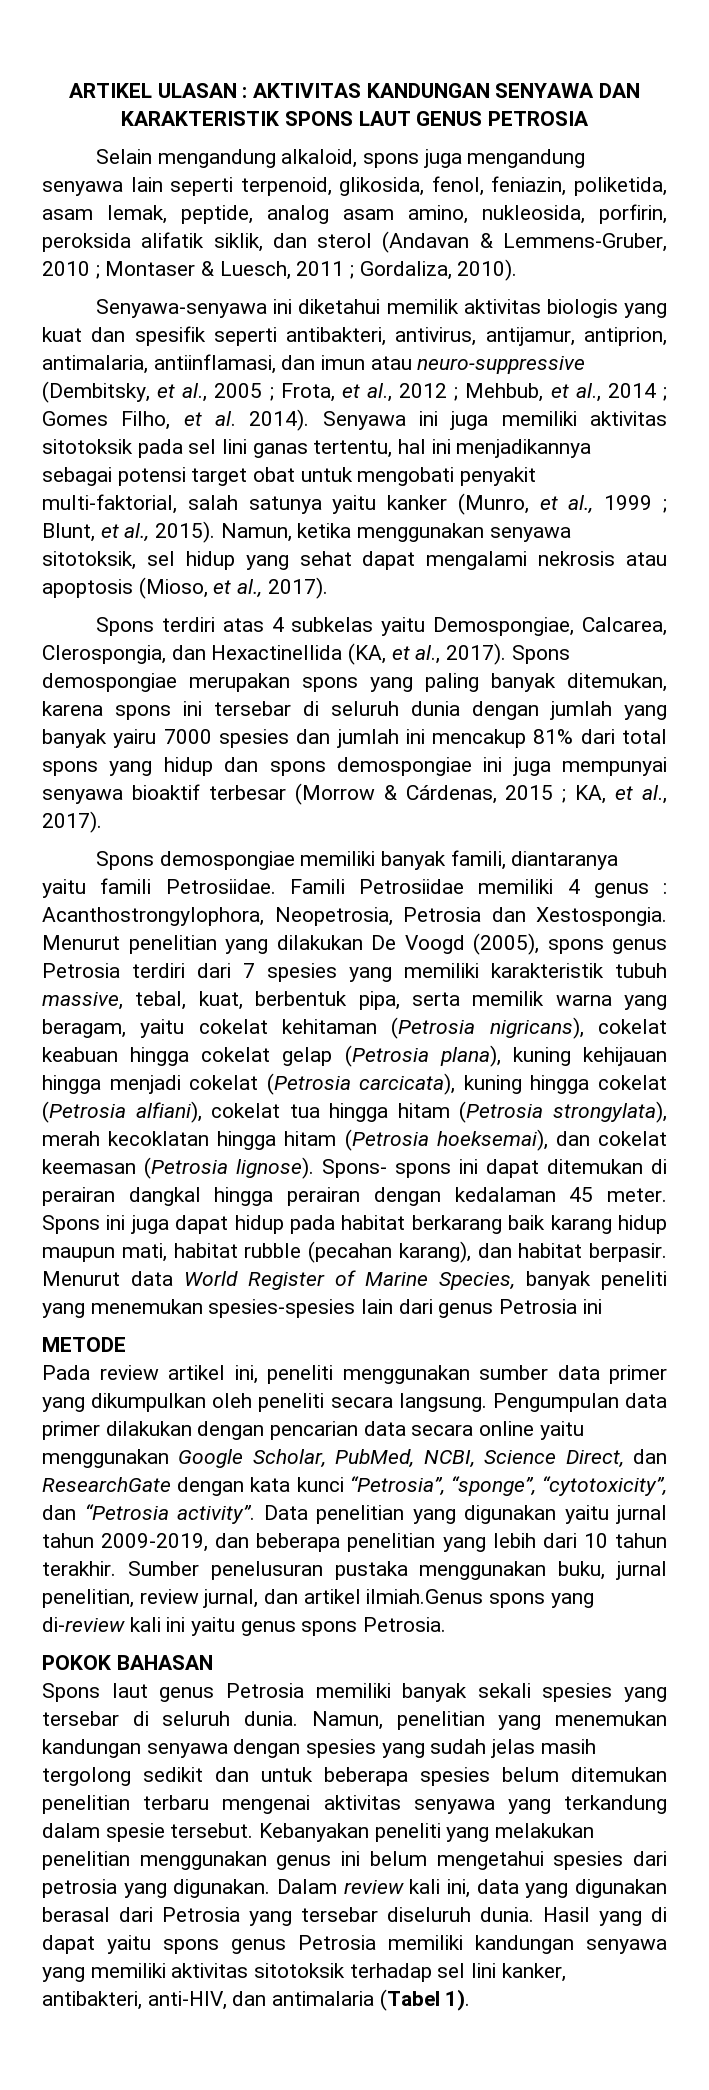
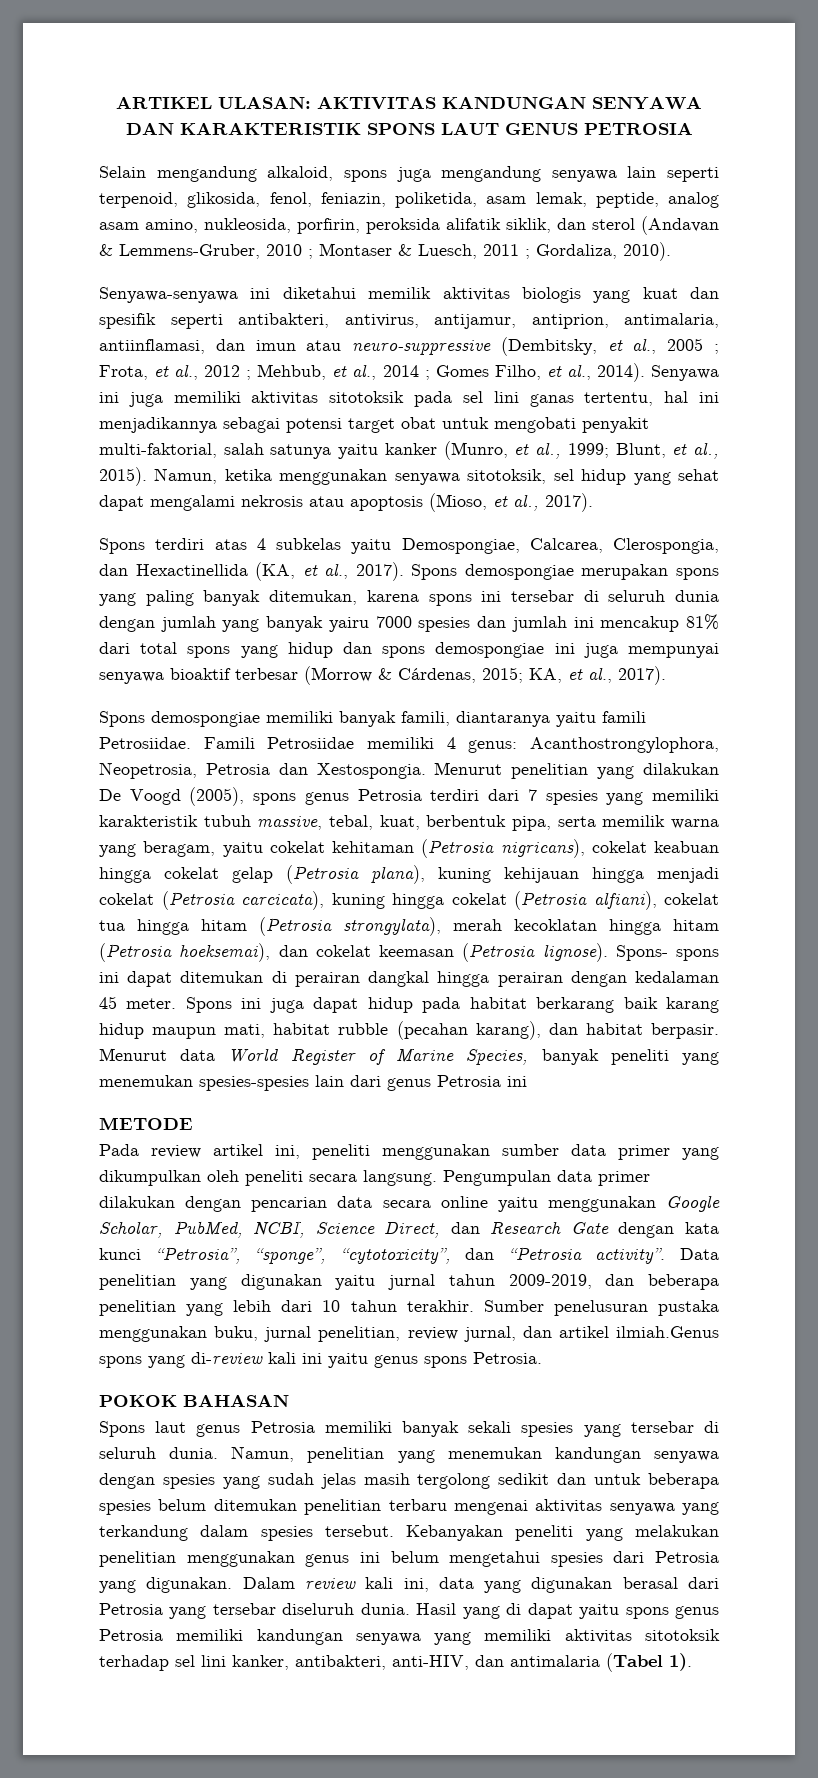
[157,83,248,98] ULASAN : -> [218,96,311,109] ULASAN:
[215,411,237,426] al. -> [566,364,591,380] al.,
[604,495,668,513] 1999 ; -> [567,443,609,458] 1999;
[505,785,567,803] 2015 ; -> [482,667,523,683] 2015;
[593,883,667,898] genus : -> [468,740,518,753] genus:
[42,1477,171,1492] ResearchGate -> [490,1221,609,1234] Research Gate
[105,1823,165,1842] spesie -> [260,1526,313,1541] spesies
[42,1879,117,1898] petrosia -> [655,1551,719,1563] Petrosia

